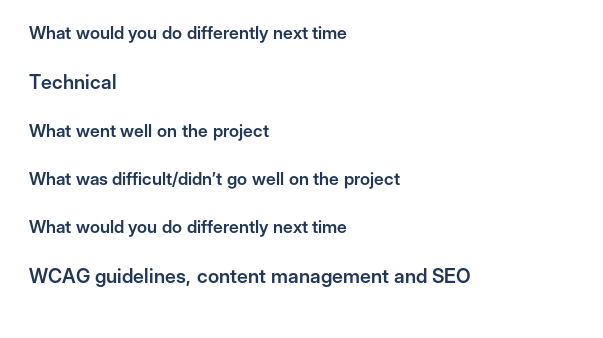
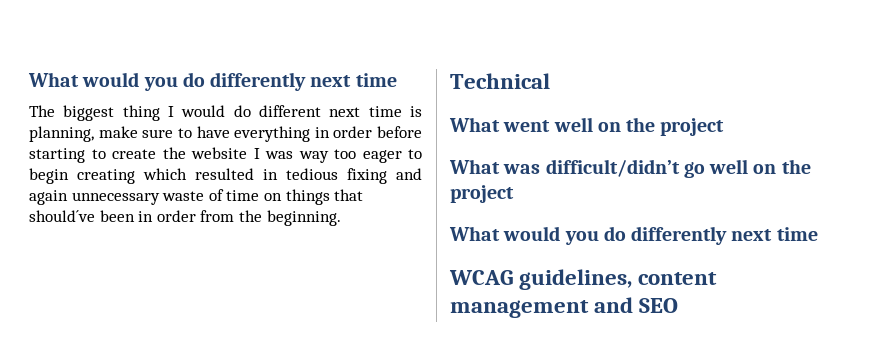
[29,26,348,43] What would you do differently next time -> [28,72,397,91] [29,105,422,121] [29,126,422,142] [29,147,422,163] [29,168,422,184] [29,189,364,205] [29,210,341,226] What would you do differently next time // The biggest thing I would do different next time is planning, make sure to have everything in order before starting to create the website I was way too eager to begin creating which resulted in tedious fixing and again unnecessary waste of time on things that should´ve been in order from the beginning.

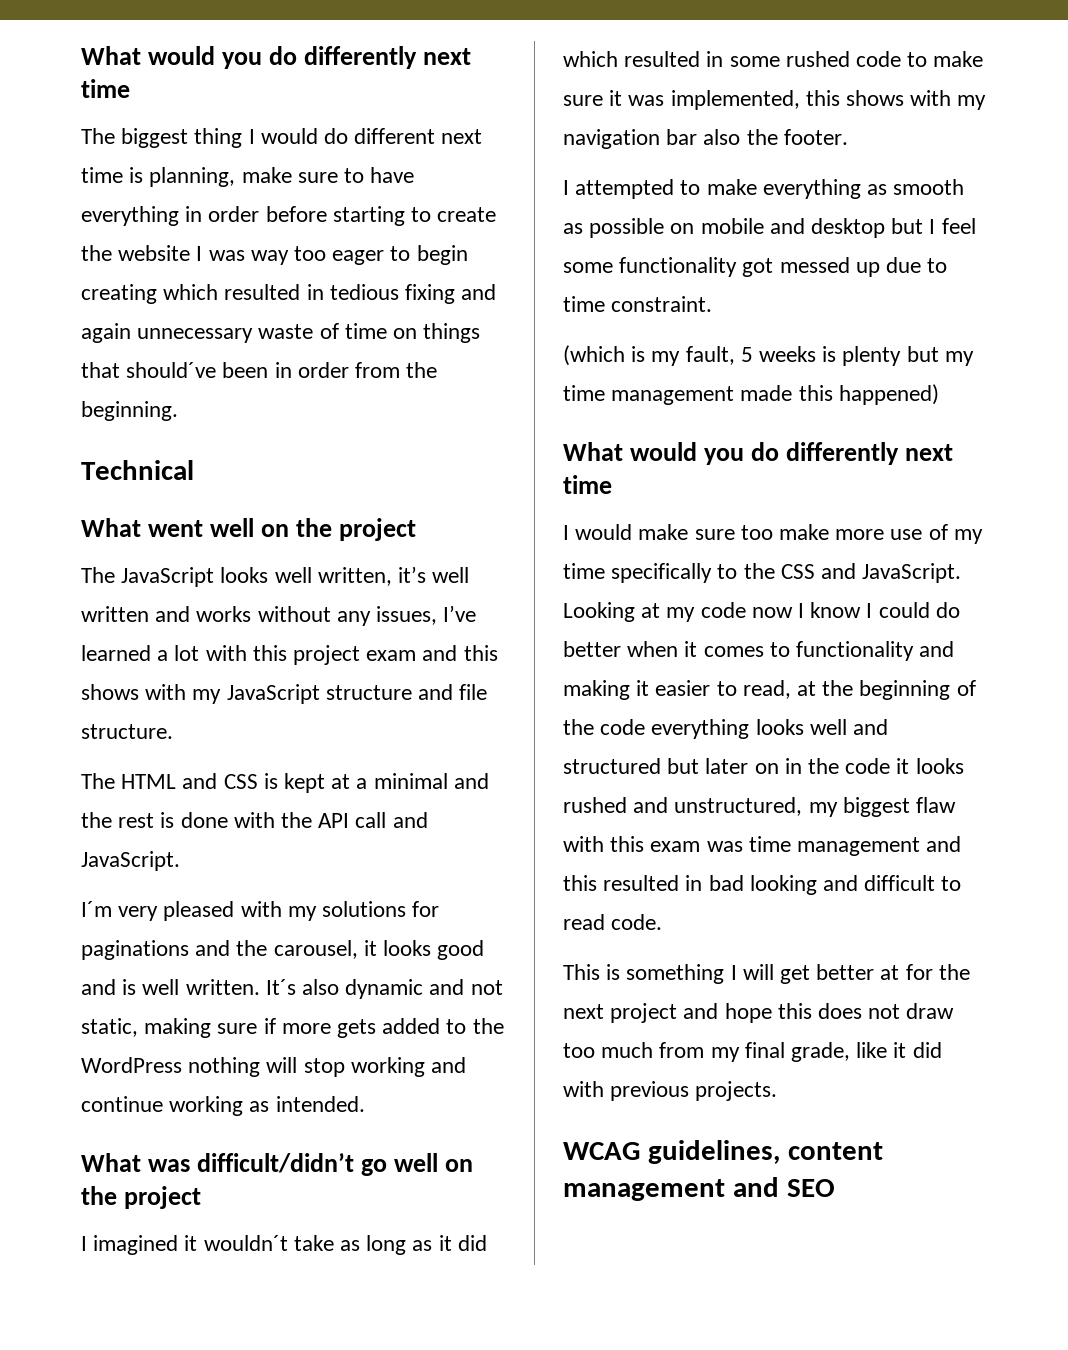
(725, 127) none -> [81,566,470,587] [81,605,477,626] [81,645,498,665] [81,684,488,704] [81,724,173,739] [81,773,489,793] [81,812,428,828] [81,851,180,871] [81,901,440,921] [81,940,485,960] [81,979,503,999] [81,1018,504,1038] [81,1057,467,1077] [81,1096,365,1116] // The JavaScript looks well written, it’s well written and works without any issues, I’ve learned a lot with this project exam and this shows with my JavaScript structure and file structure. // The HTML and CSS is kept at a minimal and the rest is done with the API call and JavaScript. // I´m very pleased with my solutions for paginations and the carousel, it looks good and is well written. It´s also dynamic and not static, making sure if more gets added to the WordPress nothing will stop working and continue working as intended.
[449,226,818,245] // What would you do differently next time -> [81,1235,487,1255] [563,51,984,67] [563,90,987,110] [563,129,848,149] [563,179,965,199] [563,218,976,238] [563,257,948,277] [563,296,713,312] [563,345,974,366] [563,384,939,405] [563,442,954,465] [563,475,612,494] [563,524,983,544] [563,563,962,583] [563,602,960,622] [563,641,955,661] [563,680,976,700] [563,719,889,739] [563,758,964,774] [563,797,957,817] [563,836,962,856] [563,875,962,895] [563,914,663,930] [563,964,970,984] [563,1003,955,1023] [563,1042,942,1062] [563,1081,778,1101] // I imagined it wouldn´t take as long as it did which resulted in some rushed code to make sure it was implemented, this shows with my navigation bar also the footer. // I attempted to make everything as smooth as possible on mobile and desktop but I feel some functionality got messed up due to time constraint. // (which is my fault, 5 weeks is plenty but my time management made this happened) // What would you do differently next time // I would make sure too make more use of my time specifically to the CSS and JavaScript. Looking at my code now I know I could do better when it comes to functionality and making it easier to read, at the beginning of the code everything looks well and structured but later on in the code it looks rushed and unstructured, my biggest flaw with this exam was time management and this resulted in bad looking and difficult to read code. // This is something I will get better at for the next project and hope this does not draw too much from my final grade, like it did with previous projects.

